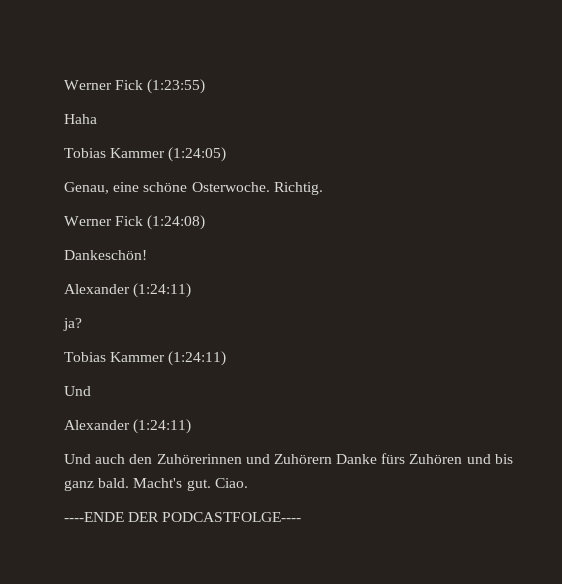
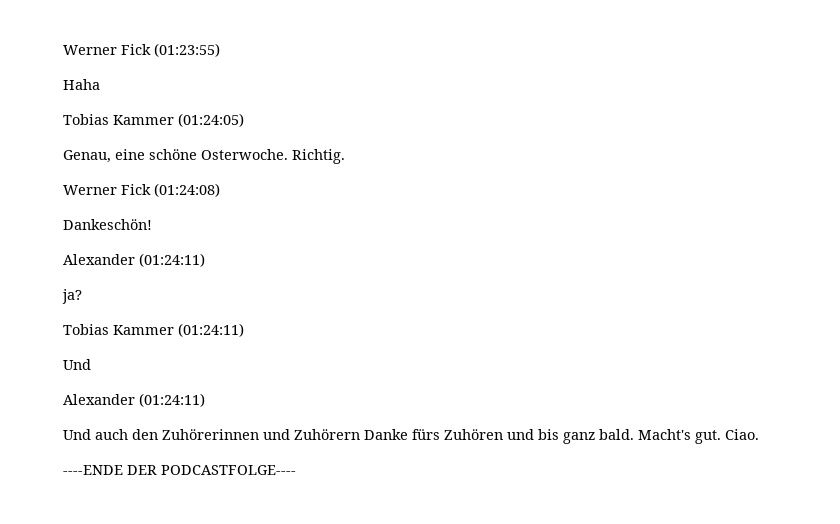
[64,79,206,94] Werner Fick (1:23:55) -> [63,43,220,57] Werner Fick (01:23:55)
[168,147,227,162] (1:24:05) -> [178,113,244,127] (01:24:05)
[147,215,206,230] (1:24:08) -> [154,183,220,197] (01:24:08)
[133,283,192,298] (1:24:11) -> [139,253,205,267] (01:24:11)
[168,351,227,366] (1:24:11) -> [178,323,244,337] (01:24:11)
[133,419,192,434] (1:24:11) -> [139,393,205,407] (01:24:11)

